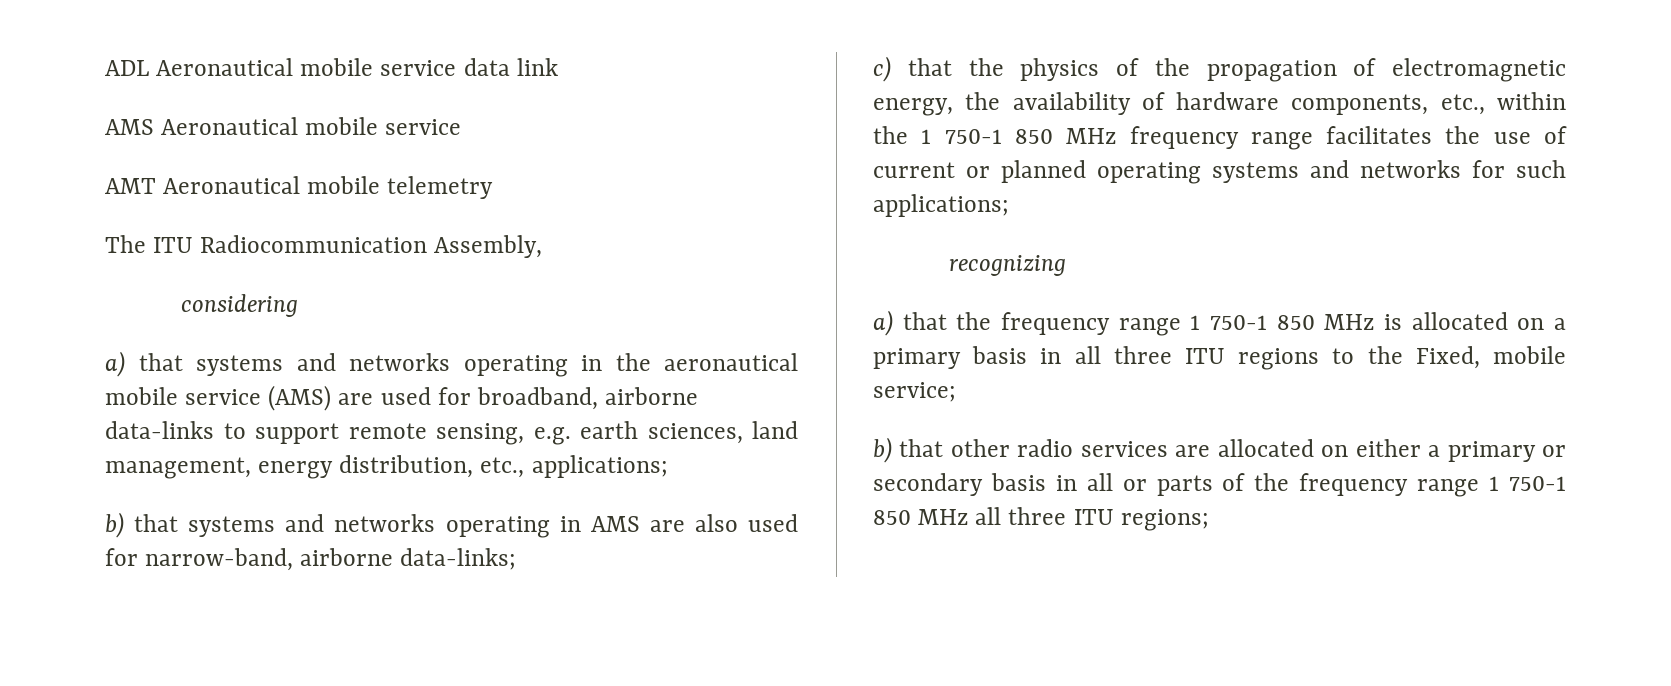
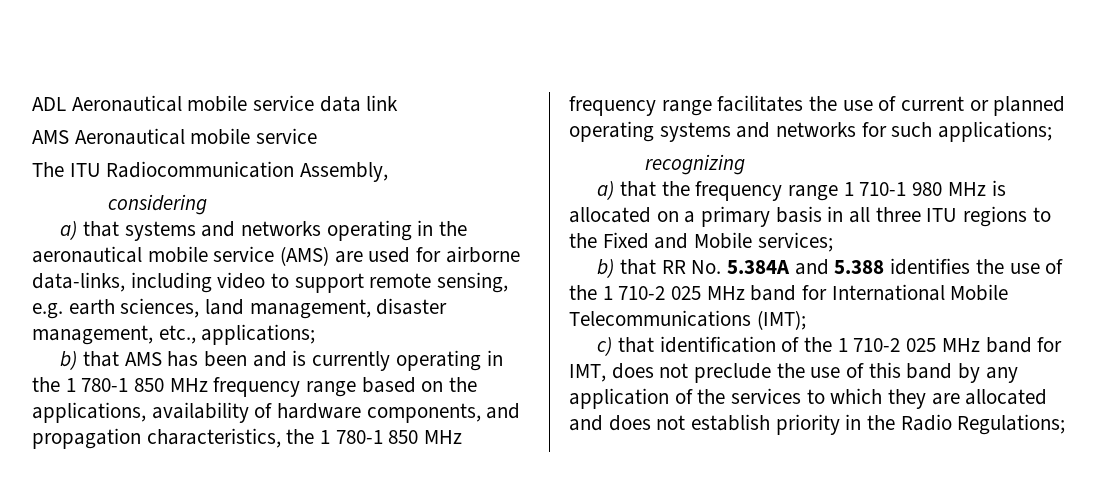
[105,176,494,199] // AMT Aeronautical mobile telemetry -> (318, 136) none
[476,387,699,410] [105,421,214,439] broadband, airborne data-links -> [445,246,520,263] [32,272,266,293] airborne data-links, including video
[258,455,474,479] energy distribution, -> [376,298,448,315] [32,325,153,345] disaster management,
[188,514,799,538] [105,548,517,571] [873,56,1566,82] [873,92,1001,116] systems and networks operating in AMS are also used for narrow-band, airborne data-links; // c) that the physics of the propagation of electromagnetic energy, the -> [124,350,503,371] [32,377,478,397] [32,402,146,423] AMS has been and is currently operating in the 1 780-1 850 MHz frequency range based on the applications,
[1440,92,1566,115] [873,126,1002,144] etc., within the 1 750-1 -> [486,403,521,419] [32,428,383,449] and propagation characteristics, the 1 780-1
[1210,315,1315,330] 750-1 850 -> [859,182,943,196] 710-1 980
[1415,346,1566,369] [873,382,956,402] [873,437,1566,463] [873,473,1566,497] [873,507,1209,531] Fixed, mobile service; // b) that other radio services are allocated on either a primary or secondary basis in all or parts of the frequency range 1 750-1 850 MHz all three ITU regions; -> [602,232,833,252] [597,258,1064,278] [569,284,1009,301] [569,310,806,330] [597,336,1063,356] [569,362,1018,383] [569,388,1048,409] [569,414,1066,435] Fixed and Mobile services; // b) that RR No. 5.384A and 5.388 identifies the use of the 1 710-2 025 MHz band for International Mobile Telecommunications (IMT); // c) that identification of the 1 710-2 025 MHz band for IMT, does not preclude the use of this band by any application of the services to which they are allocated and does not establish priority in the Radio Regulations;

